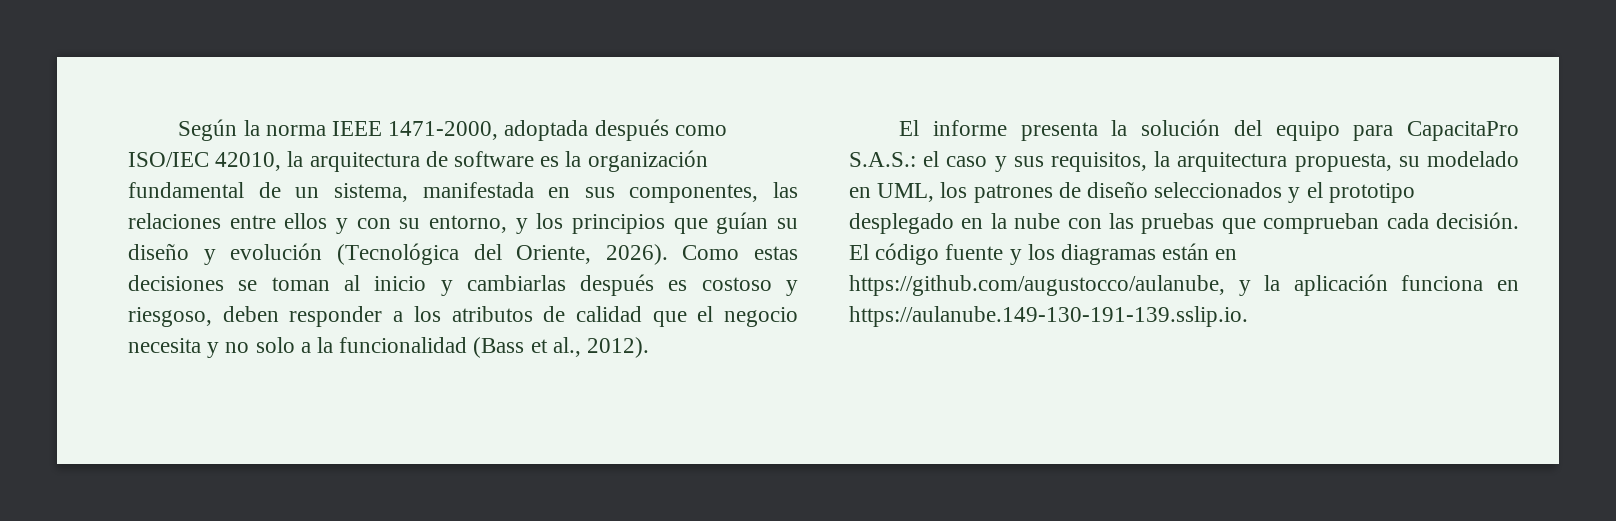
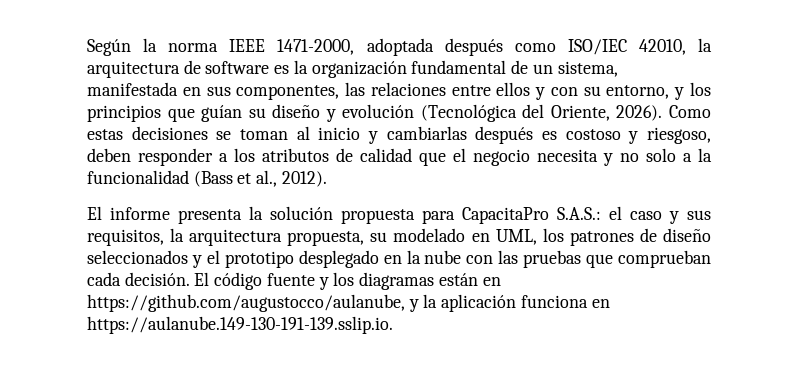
[1233,120,1340,141] del equipo -> [341,209,415,224] propuesta

